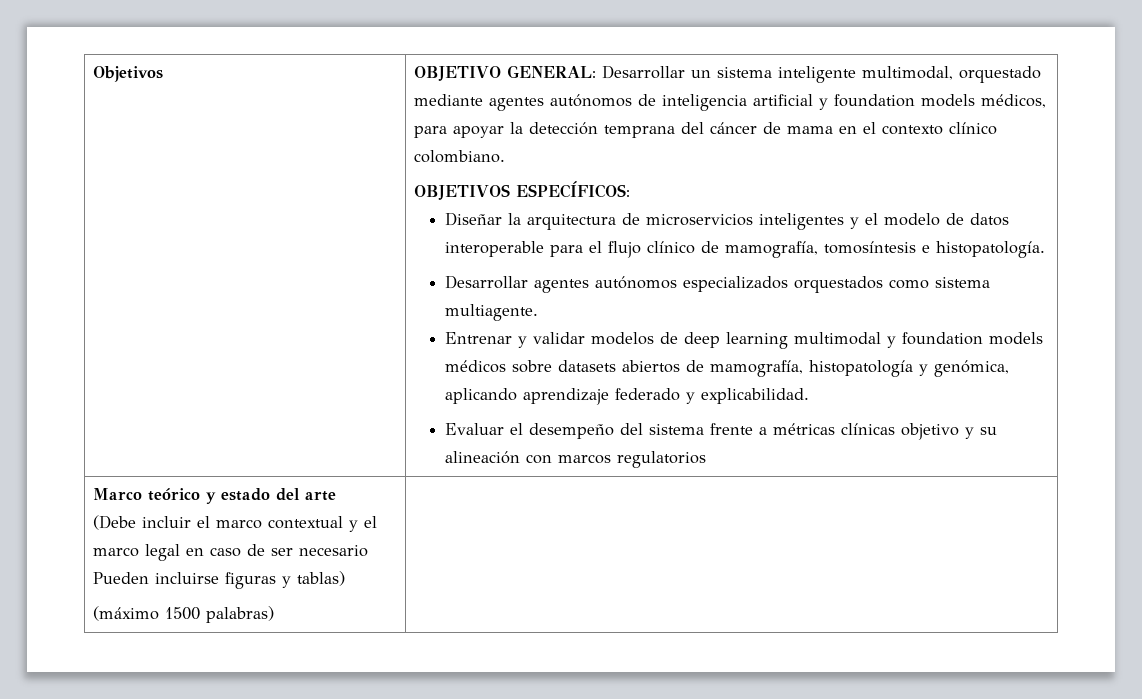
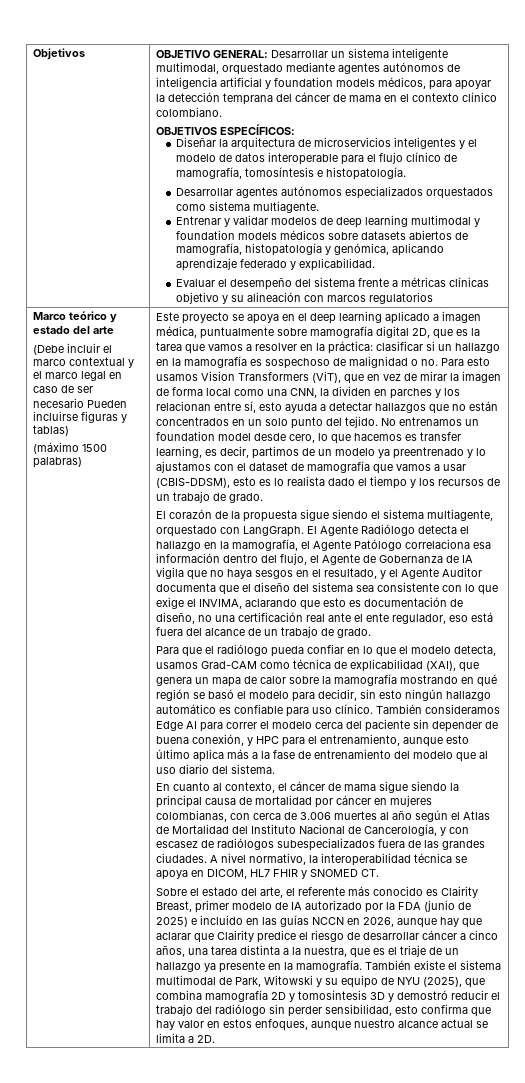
(275, 614) none -> [156,311,482,324] [156,326,481,339] [156,341,501,354] [156,356,491,369] [156,371,502,384] [156,386,461,399] [156,401,499,414] [156,416,480,429] [156,431,462,444] [156,446,487,459] [156,461,467,474] [156,476,501,489] [156,491,264,503] [156,509,494,522] [156,524,470,537] [156,539,492,551] [156,553,474,565] [156,567,483,580] [156,582,499,595] [156,597,464,610] [156,612,494,624] [156,626,372,638] [156,644,497,657] [156,659,480,672] [156,674,498,687] [156,689,492,702] [156,704,501,717] [156,719,499,732] [156,734,470,747] [156,749,489,762] [156,764,276,774] [156,781,460,793] [156,795,433,808] [156,810,491,822] [156,824,470,836] [156,838,486,851] [156,853,468,866] [156,869,380,880] [156,886,479,898] [156,900,472,913] [156,915,483,928] [156,930,499,943] [156,945,460,958] [156,960,502,973] [156,975,486,988] [156,990,501,1002] [156,1004,492,1017] [156,1019,489,1031] [156,1033,216,1043] Este proyecto se apoya en el deep learning aplicado a imagen médica, puntualmente sobre mamografía digital 2D, que es la tarea que vamos a resolver en la práctica: clasificar si un hallazgo en la mamografía es sospechoso de malignidad o no. Para esto usamos Vision Transformers (ViT), que en vez de mirar la imagen de forma local como una CNN, la dividen en parches y los relacionan entre sí, esto ayuda a detectar hallazgos que no están concentrados en un solo punto del tejido. No entrenamos un foundation model desde cero, lo que hacemos es transfer learning, es decir, partimos de un modelo ya preentrenado y lo ajustamos con el dataset de mamografía que vamos a usar (CBIS-DDSM), esto es lo realista dado el tiempo y los recursos de un trabajo de grado. // El corazón de la propuesta sigue siendo el sistema multiagente, orquestado con LangGraph. El Agente Radiólogo detecta el hallazgo en la mamografía, el Agente Patólogo correlaciona esa información dentro del flujo, el Agente de Gobernanza de IA vigila que no haya sesgos en el resultado, y el Agente Auditor documenta que el diseño del sistema sea consistente con lo que exige el INVIMA, aclarando que esto es documentación de diseño, no una certificación real ante el ente regulador, eso está fuera del alcance de un trabajo de grado. // Para que el radiólogo pueda confiar en lo que el modelo detecta, usamos Grad-CAM como técnica de explicabilidad (XAI), que genera un mapa de calor sobre la mamografía mostrando en qué región se basó el modelo para decidir, sin esto ningún hallazgo automático es confiable para uso clínico. También consideramos Edge AI para correr el modelo cerca del paciente sin depender de buena conexión, y HPC para el entrenamiento, aunque esto último aplica más a la fase de entrenamiento del modelo que al uso diario del sistema. // En cuanto al contexto, el cáncer de mama sigue siendo la principal causa de mortalidad por cáncer en mujeres colombianas, con cerca de 3.006 muertes al año según el Atlas de Mortalidad del Instituto Nacional de Cancerología, y con escasez de radiólogos subespecializados fuera de las grandes ciudades. A nivel normativo, la interoperabilidad técnica se apoya en DICOM, HL7 FHIR y SNOMED CT. // Sobre el estado del arte, el referente más conocido es Clairity Breast, primer modelo de IA autorizado por la FDA (junio de 2025) e incluido en las guías NCCN en 2026, aunque hay que aclarar que Clairity predice el riesgo de desarrollar cáncer a cinco años, una tarea distinta a la nuestra, que es el triaje de un hallazgo ya presente en la mamografía. También existe el sistema multimodal de Park, Witowski y su equipo de NYU (2025), que combina mamografía 2D y tomosíntesis 3D y demostró reducir el trabajo del radiólogo sin perder sensibilidad, esto confirma que hay valor en estos enfoques, aunque nuestro alcance actual se limita a 2D.

